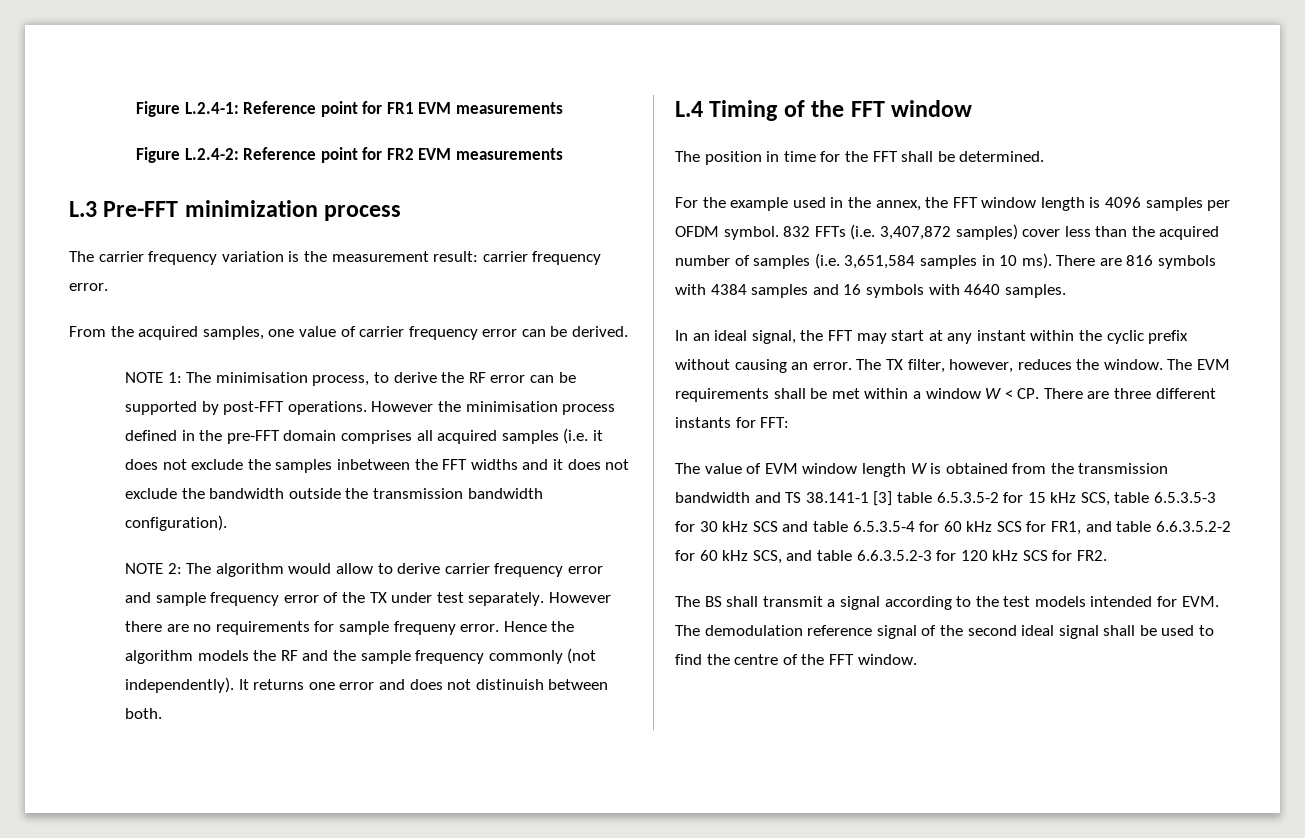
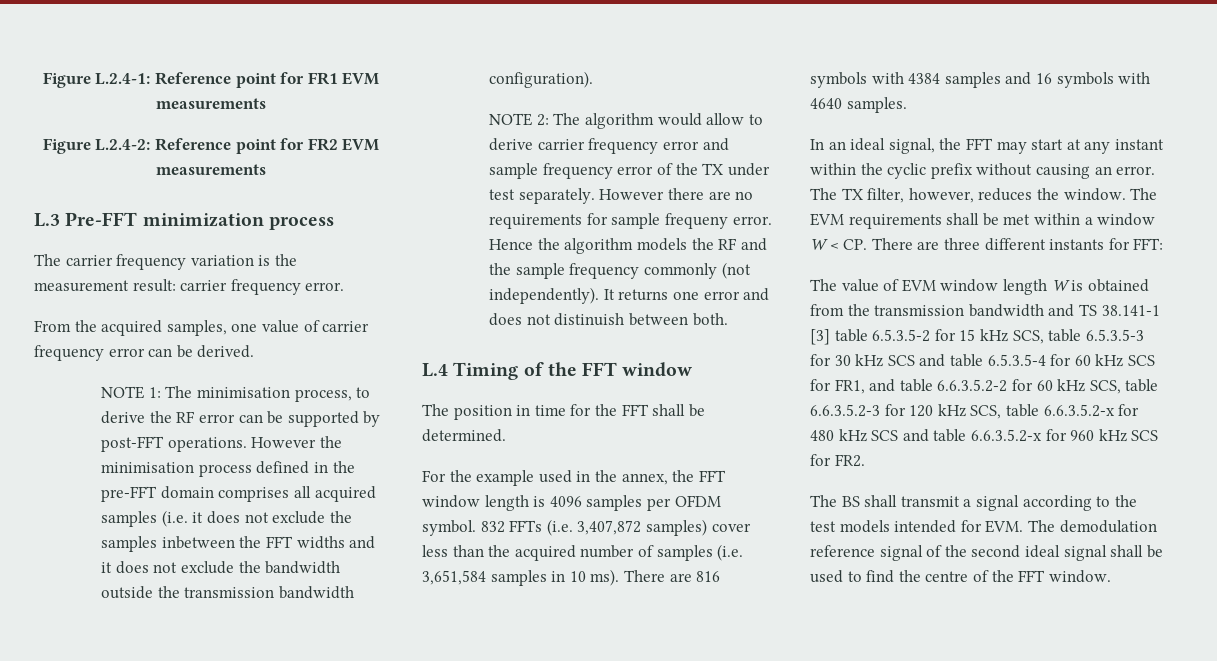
[786,550,813,561] and -> (1121, 387) none
(1019, 555) none -> [970,404,1140,419] [810,429,1127,442] SCS, table 6.6.3.5.2-x for 480 kHz SCS and table 6.6.3.5.2-x for 960 kHz

